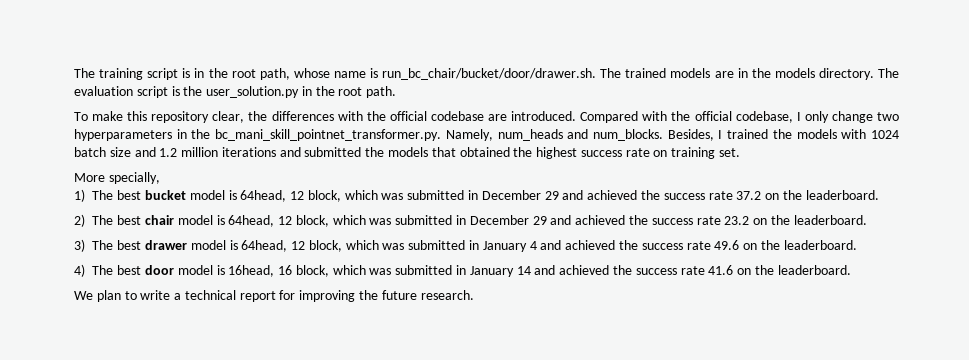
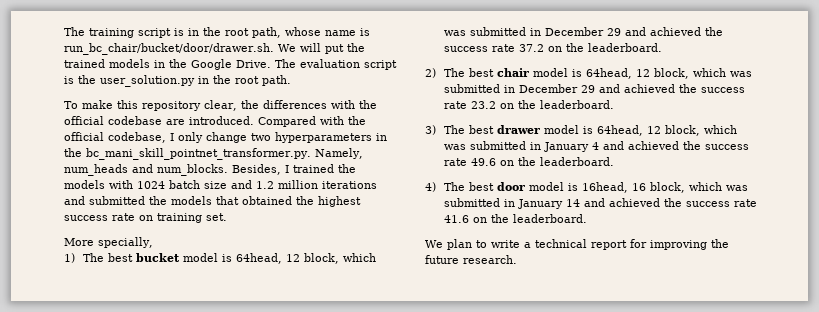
[600,68,622,78] The -> [277,43,365,54] We will put the
[714,68,874,80] are in the models directory. -> [154,59,271,70] in the Google Drive.

